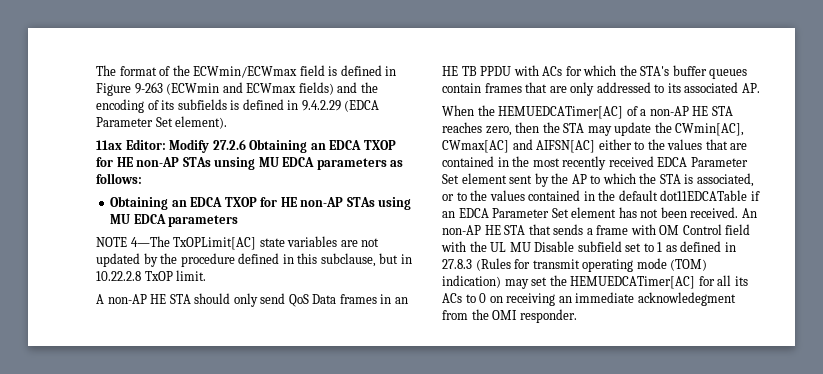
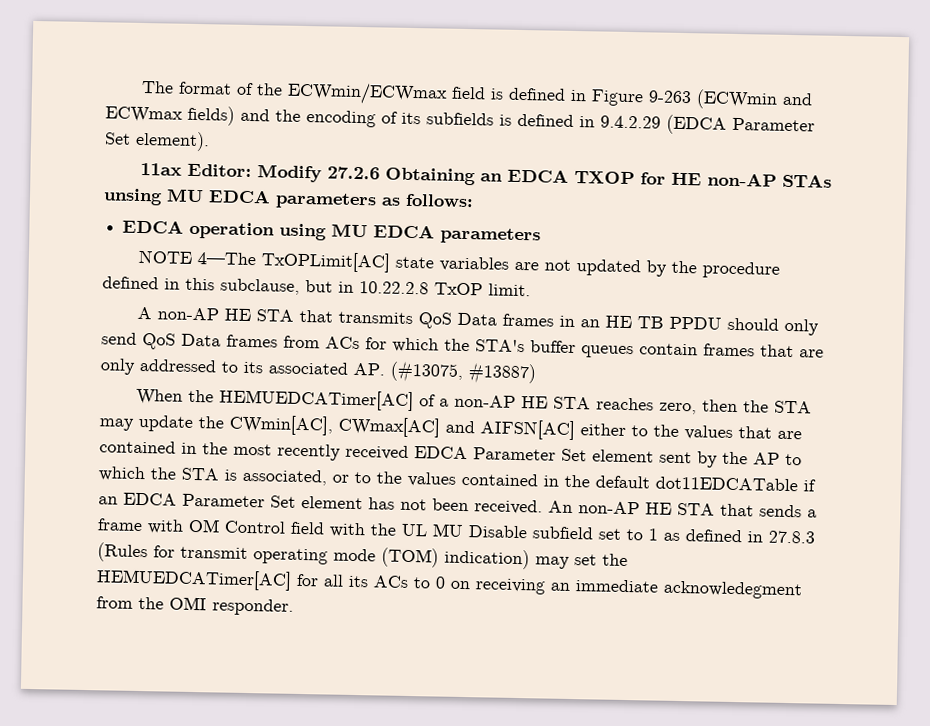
[110,196,375,210] Obtaining an EDCA TXOP for HE non-AP STAs -> [122,219,276,240] EDCA operation
[194,293,286,307] should only send -> [299,309,414,325] that transmits
[513,65,539,76] with -> [727,317,820,336] [101,332,320,350] should only send QoS Data frames from
(760, 88) none -> [390,360,537,385] (#13075, #13887)

